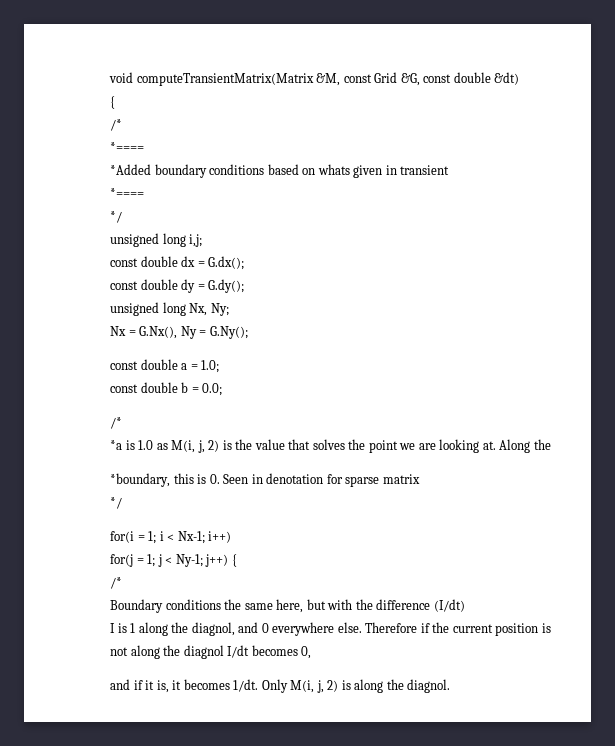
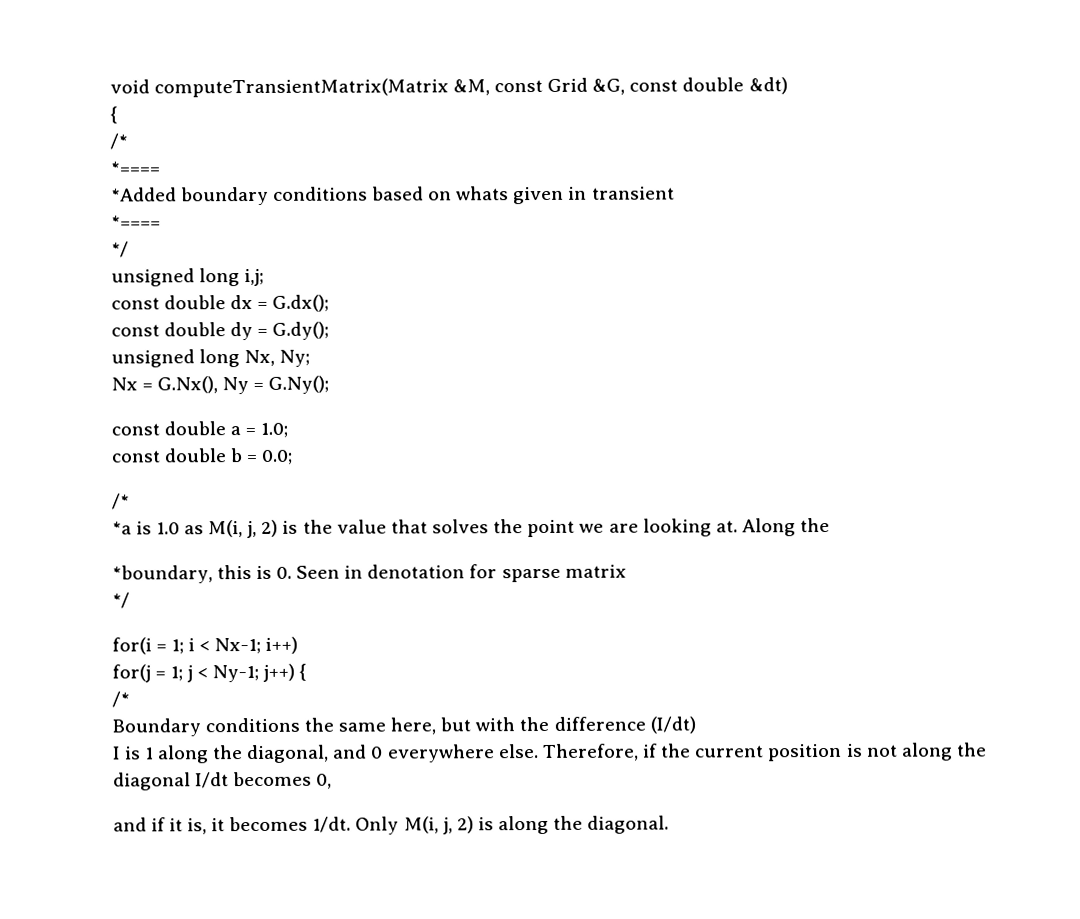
[191,622,235,636] diagnol, -> [246,744,330,764] diagonal,
[365,622,418,633] Therefore -> [541,743,639,761] Therefore,
[183,645,224,659] diagnol -> [112,772,191,791] diagonal
[407,679,451,693] diagnol. -> [587,815,670,834] diagonal.

